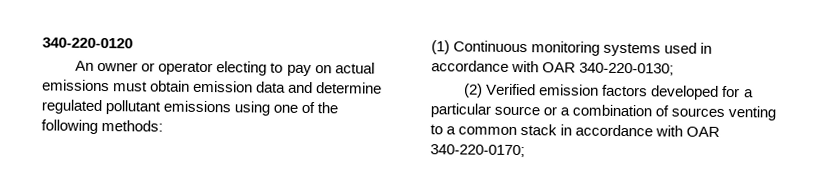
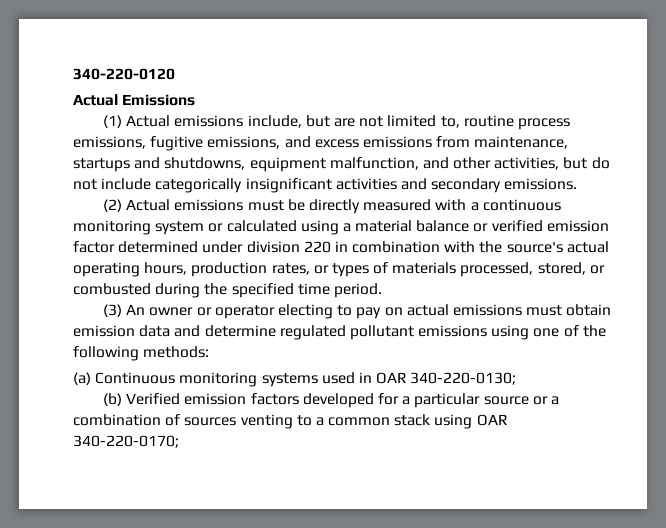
(133, 43) none -> [73,94,196,106] [103,115,570,130] [73,136,569,151] [73,157,610,172] [73,178,578,193] [103,199,561,214] [73,220,609,235] [73,241,609,253] [73,262,605,277] [73,283,382,298] [103,304,123,317] Actual Emissions // (1) Actual emissions include, but are not limited to, routine process emissions, fugitive emissions, and excess emissions from maintenance, startups and shutdowns, equipment malfunction, and other activities, but do not include categorically insignificant activities and secondary emissions. // (2) Actual emissions must be directly measured with a continuous monitoring system or calculated using a material balance or verified emission factor determined under division 220 in combination with the source's actual operating hours, production rates, or types of materials processed, stored, or combusted during the specified time period. // (3)
[431,40,450,55] (1) -> [73,372,91,385] (a)
[431,60,540,73] accordance with -> (372, 377) none
[464,83,484,98] (2) -> [103,393,123,406] (b)
[560,124,684,137] in accordance with -> [434,414,473,429] using

